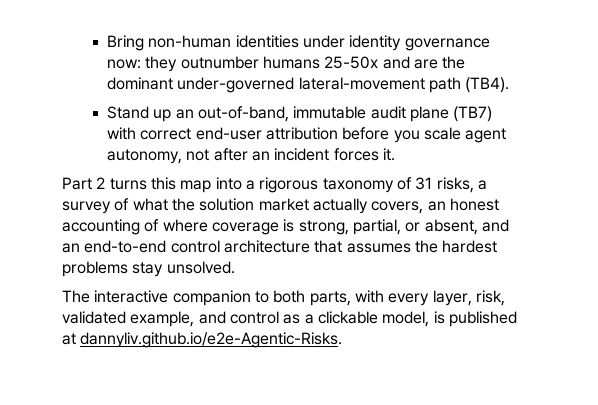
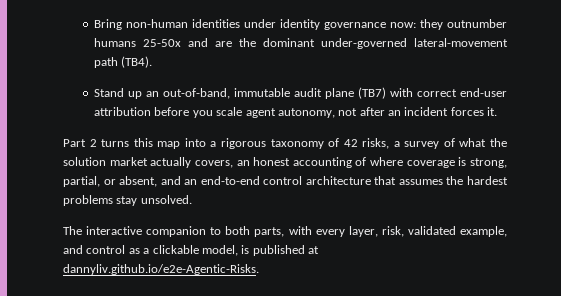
[415,177,433,190] 31 -> [343,139,358,147] 42

